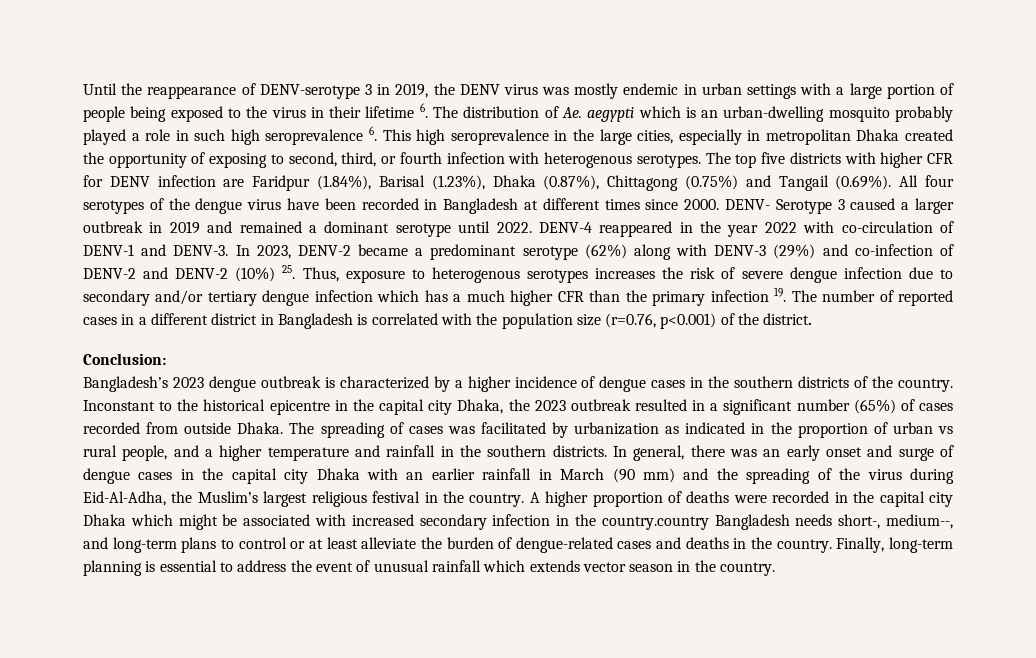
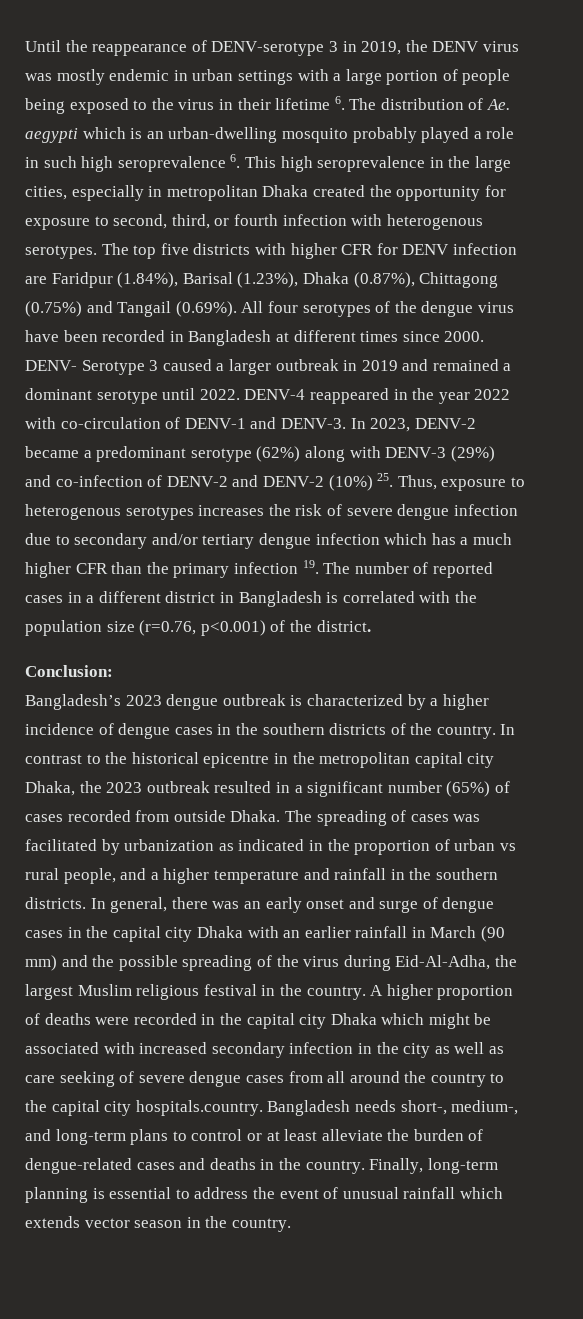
[191,152,268,168] of exposing -> [484,185,506,197] [25,218,90,230] for exposure
[83,400,155,411] Inconstant -> [500,724,516,735] [25,754,82,764] In contrast
(374, 405) none -> [319,752,411,768] metropolitan
(738, 474) none -> [118,955,178,971] possible
[197,491,308,507] Muslim’s largest -> [25,984,132,1000] largest Muslim
[601,516,709,530] country.country -> [403,1042,504,1058] [25,1071,505,1087] [25,1100,263,1116] city as well as care seeking of severe dengue cases from all around the country to the capital city hospitals.country.
[885,514,953,529] medium--, -> [451,1100,519,1115] medium-,

